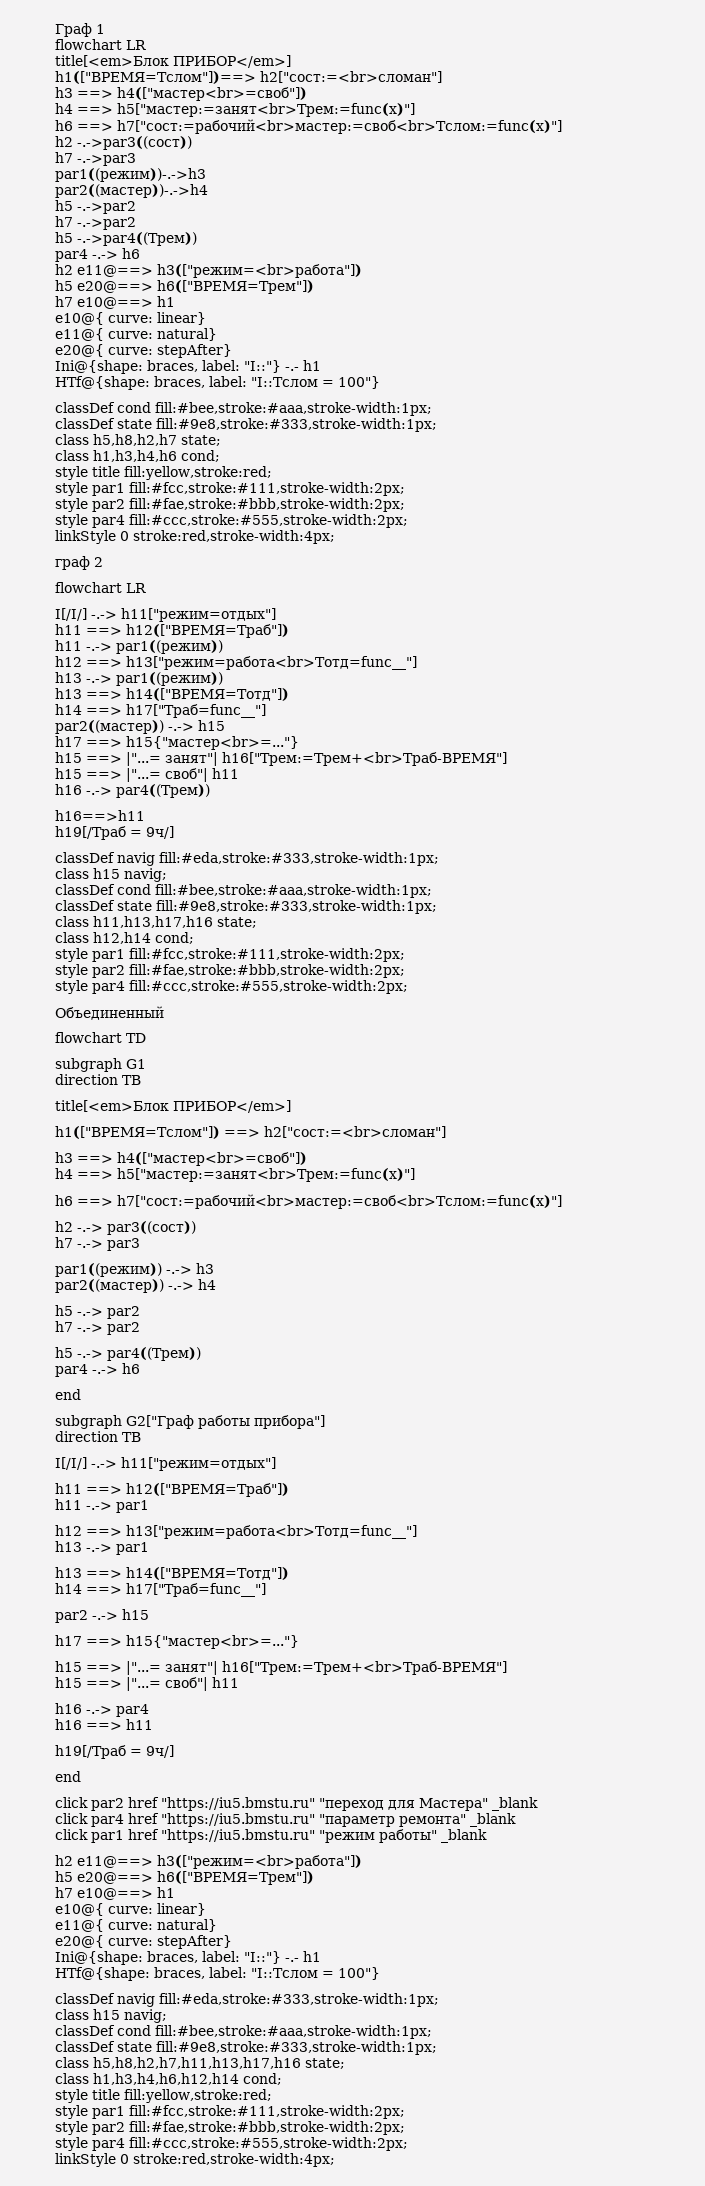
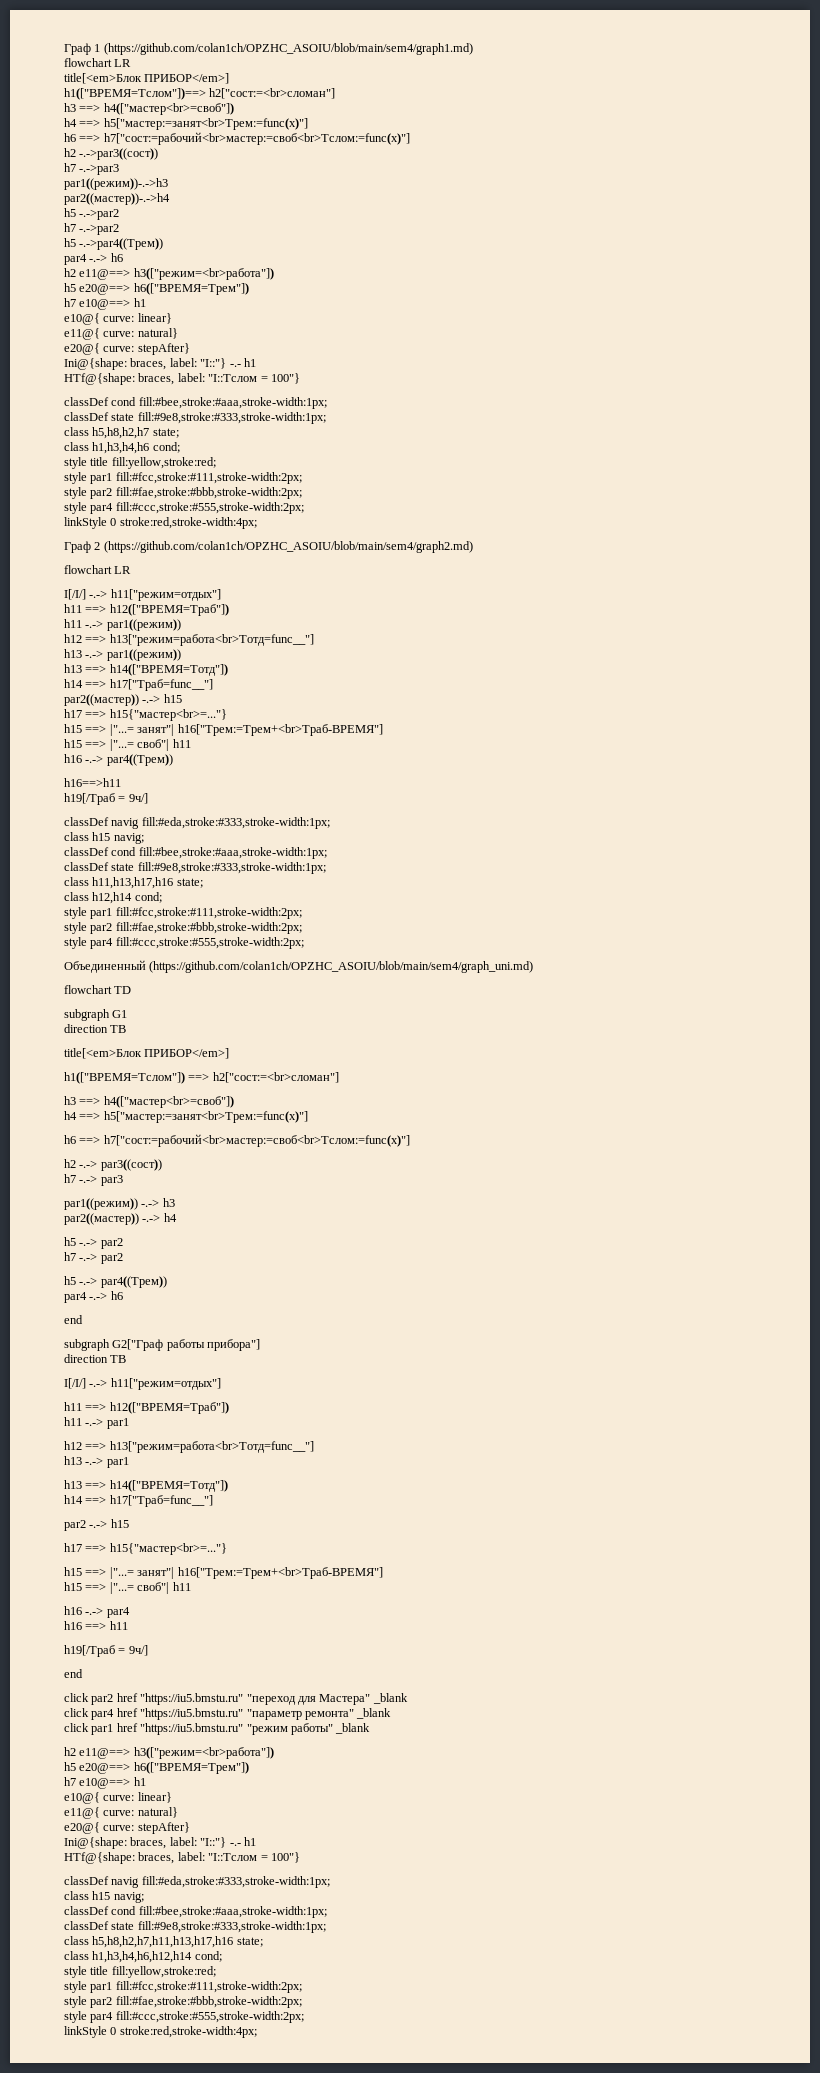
(105, 29) none -> [103,43,473,55] (https://github.com/colan1ch/OPZHC_ASOIU/blob/main/sem4/graph1.md)
[55,556,90,570] граф -> [64,541,91,553] Граф
(103, 562) none -> [103,541,473,553] (https://github.com/colan1ch/OPZHC_ASOIU/blob/main/sem4/graph2.md)
(164, 1013) none -> [149,961,534,973] (https://github.com/colan1ch/OPZHC_ASOIU/blob/main/sem4/graph_uni.md)

